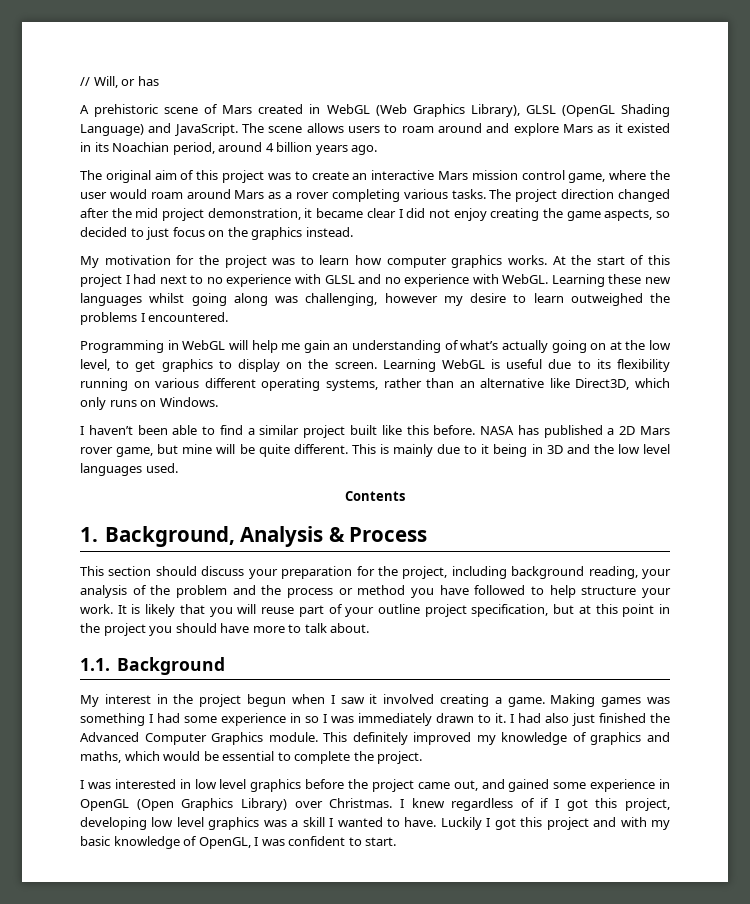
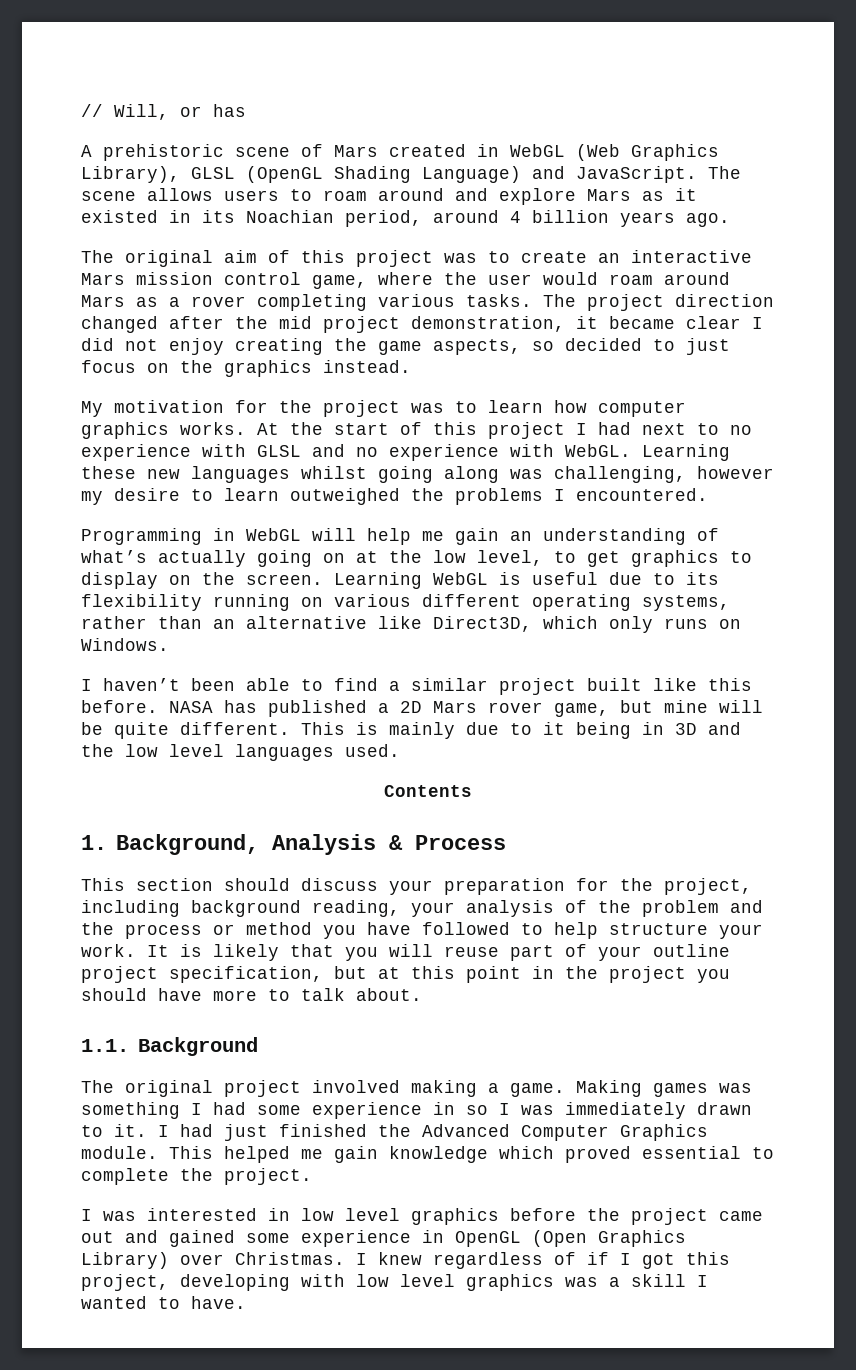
[80,694,489,707] My interest in the project begun when I saw it involved creating -> [81,1080,477,1097] The original project involved making
[545,713,569,723] also -> (213, 1130) none
[352,732,670,745] [80,751,219,763] definitely improved my knowledge of graphics and maths, which would be -> [224,1146,631,1163] helped me gain knowledge which proved
[453,780,478,791] out, -> [81,1231,114,1243] out
(147, 823) none -> [301,1274,345,1287] with
[440,817,671,830] [80,836,397,849] Luckily I got this project and with my basic knowledge of OpenGL, I was confident to start. -> (246, 1302) none

